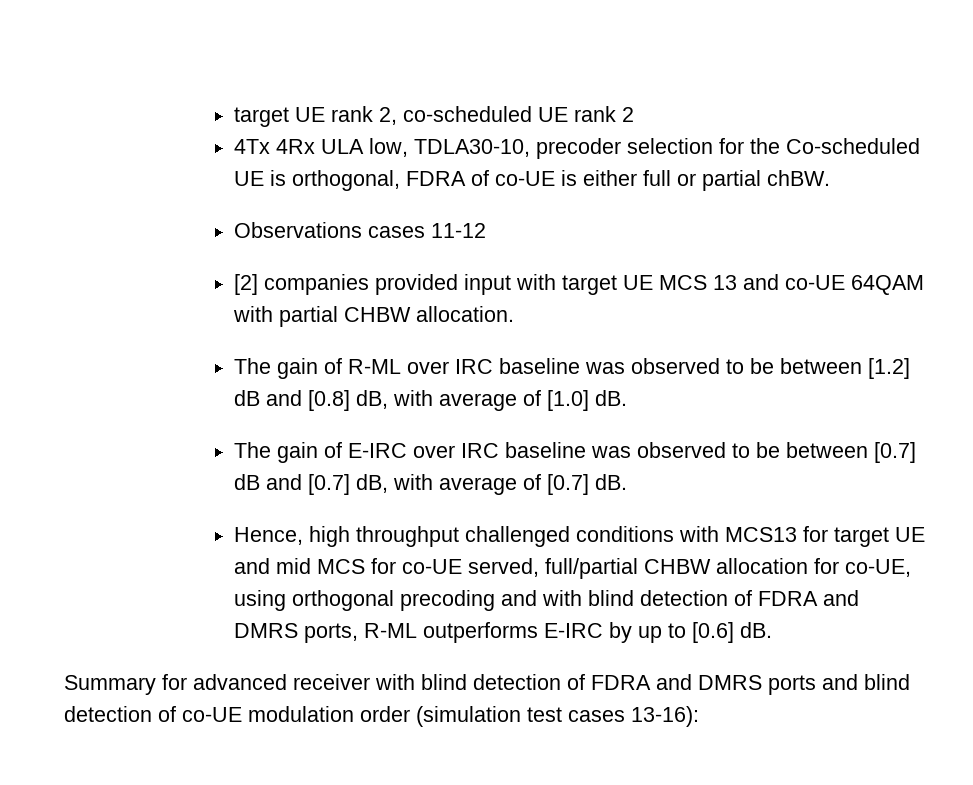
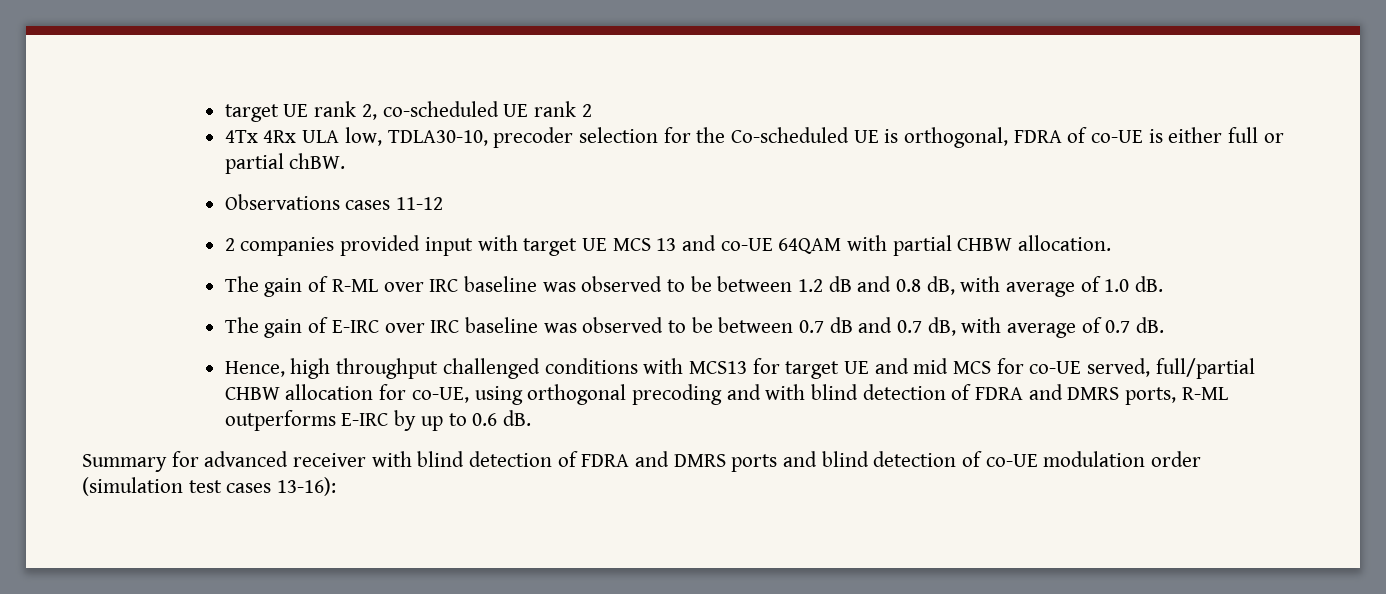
[234,274,259,295] [2] -> [224,238,235,251] 2
[868,358,911,379] [234,390,590,411] [1.2] dB and [0.8] dB, with average of [1.0] -> [797,276,1130,297] 1.2 dB and 0.8 dB, with average of 1.0
[874,442,917,463] [234,474,590,495] [0.7] dB and [0.7] dB, with average of [0.7] -> [798,317,1131,338] 0.7 dB and 0.7 dB, with average of 0.7
[692,622,735,643] [0.6] -> [472,413,498,426] 0.6

